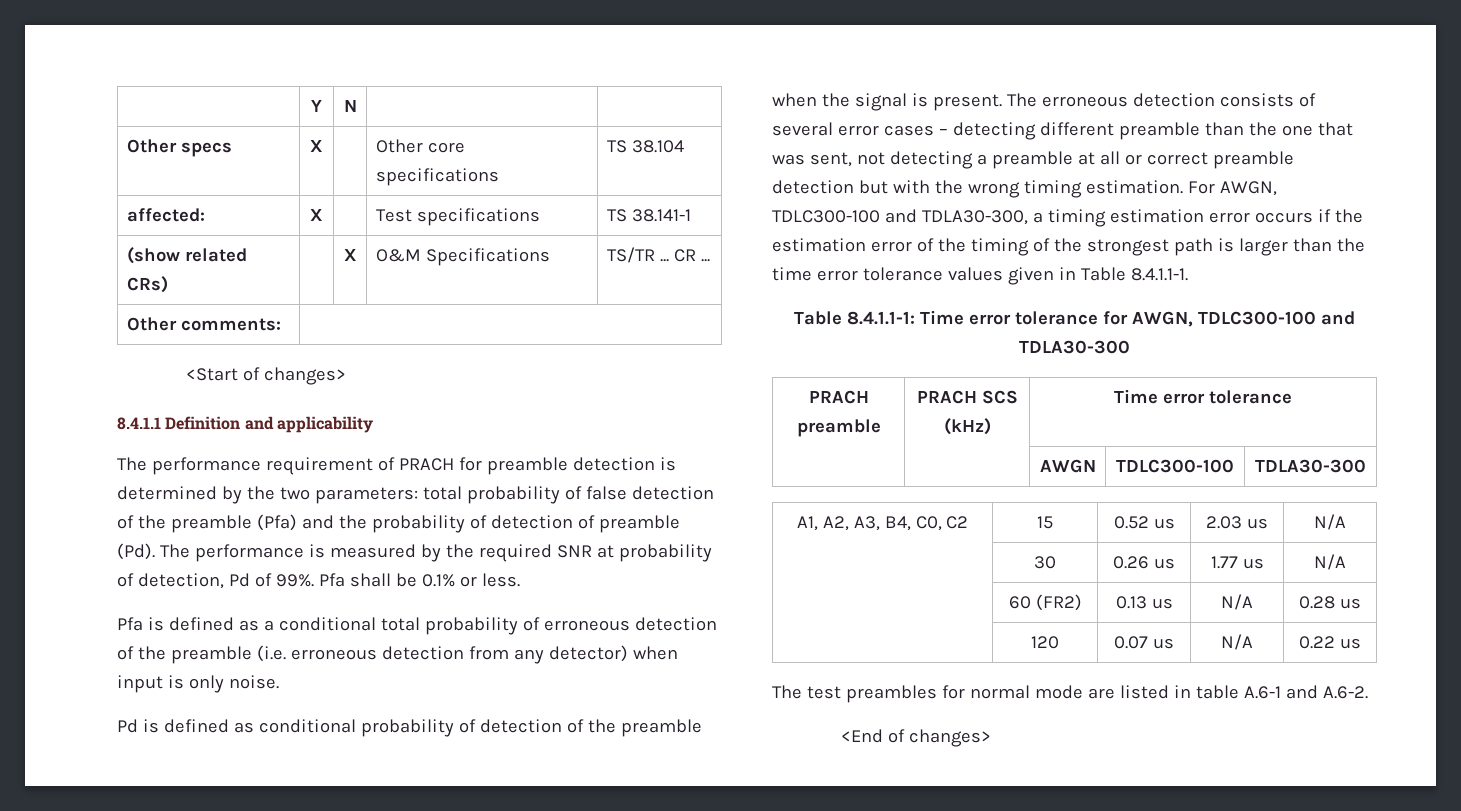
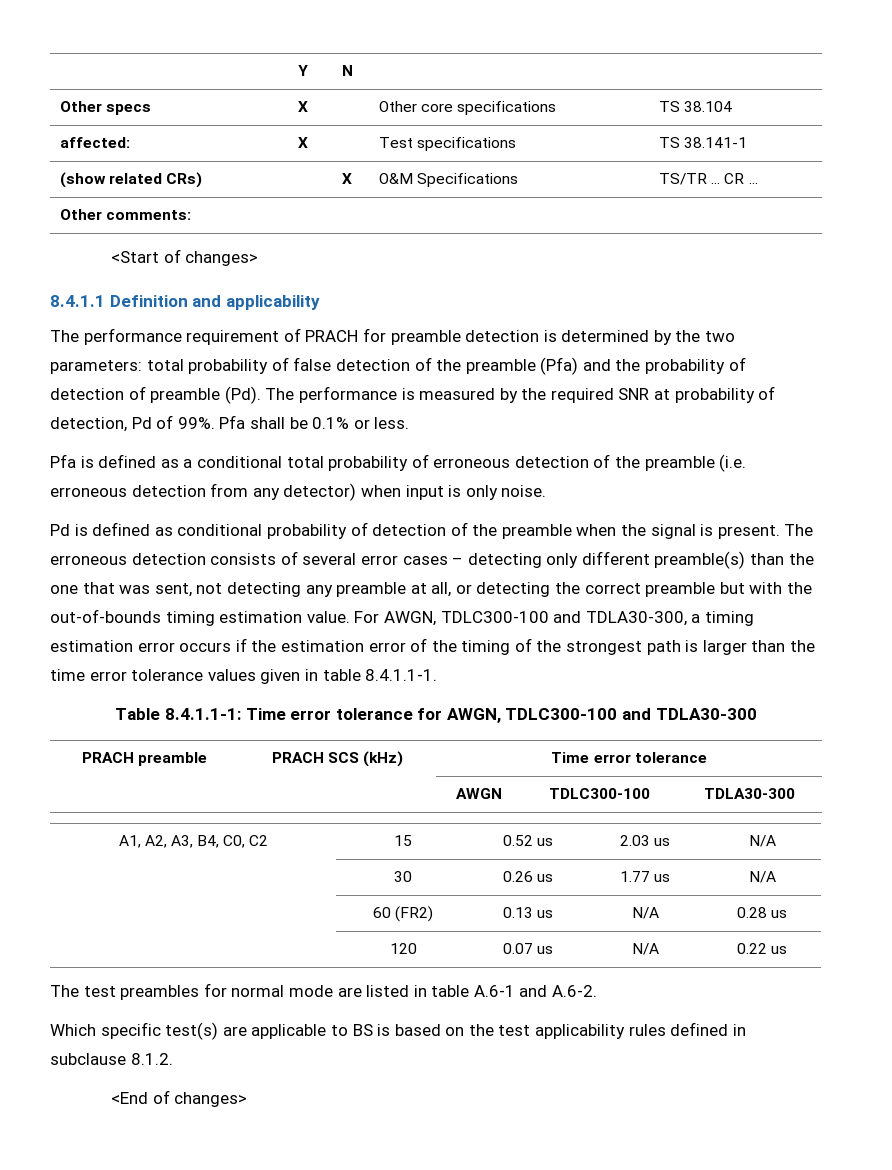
[1039,122,1200,140] different preamble -> [546,551,746,569] only different preamble(s)
[976,154,987,165] a -> [305,585,333,597] any
[1099,151,1142,165] all or -> [431,582,581,597] all, or detecting the
[772,180,854,194] detection -> (716, 589) none
[967,180,1183,198] wrong timing estimation. -> [50,609,350,626] out-of-bounds timing estimation value.
[1080,267,1126,281] Table -> [322,669,361,681] table
(1368, 692) none -> [50,1022,746,1040] [50,1053,173,1065] // Which specific test(s) are applicable to BS is based on the test applicability rules defined in subclause 8.1.2.

